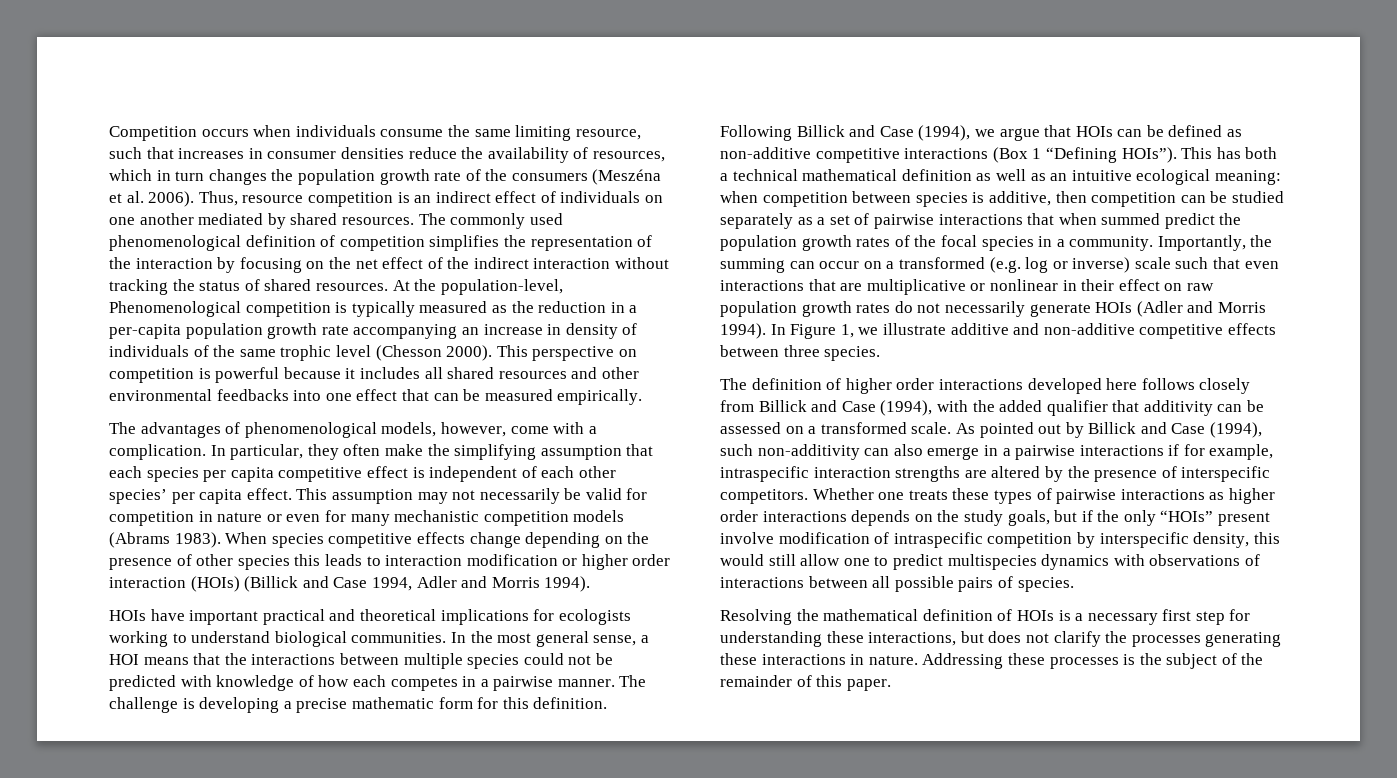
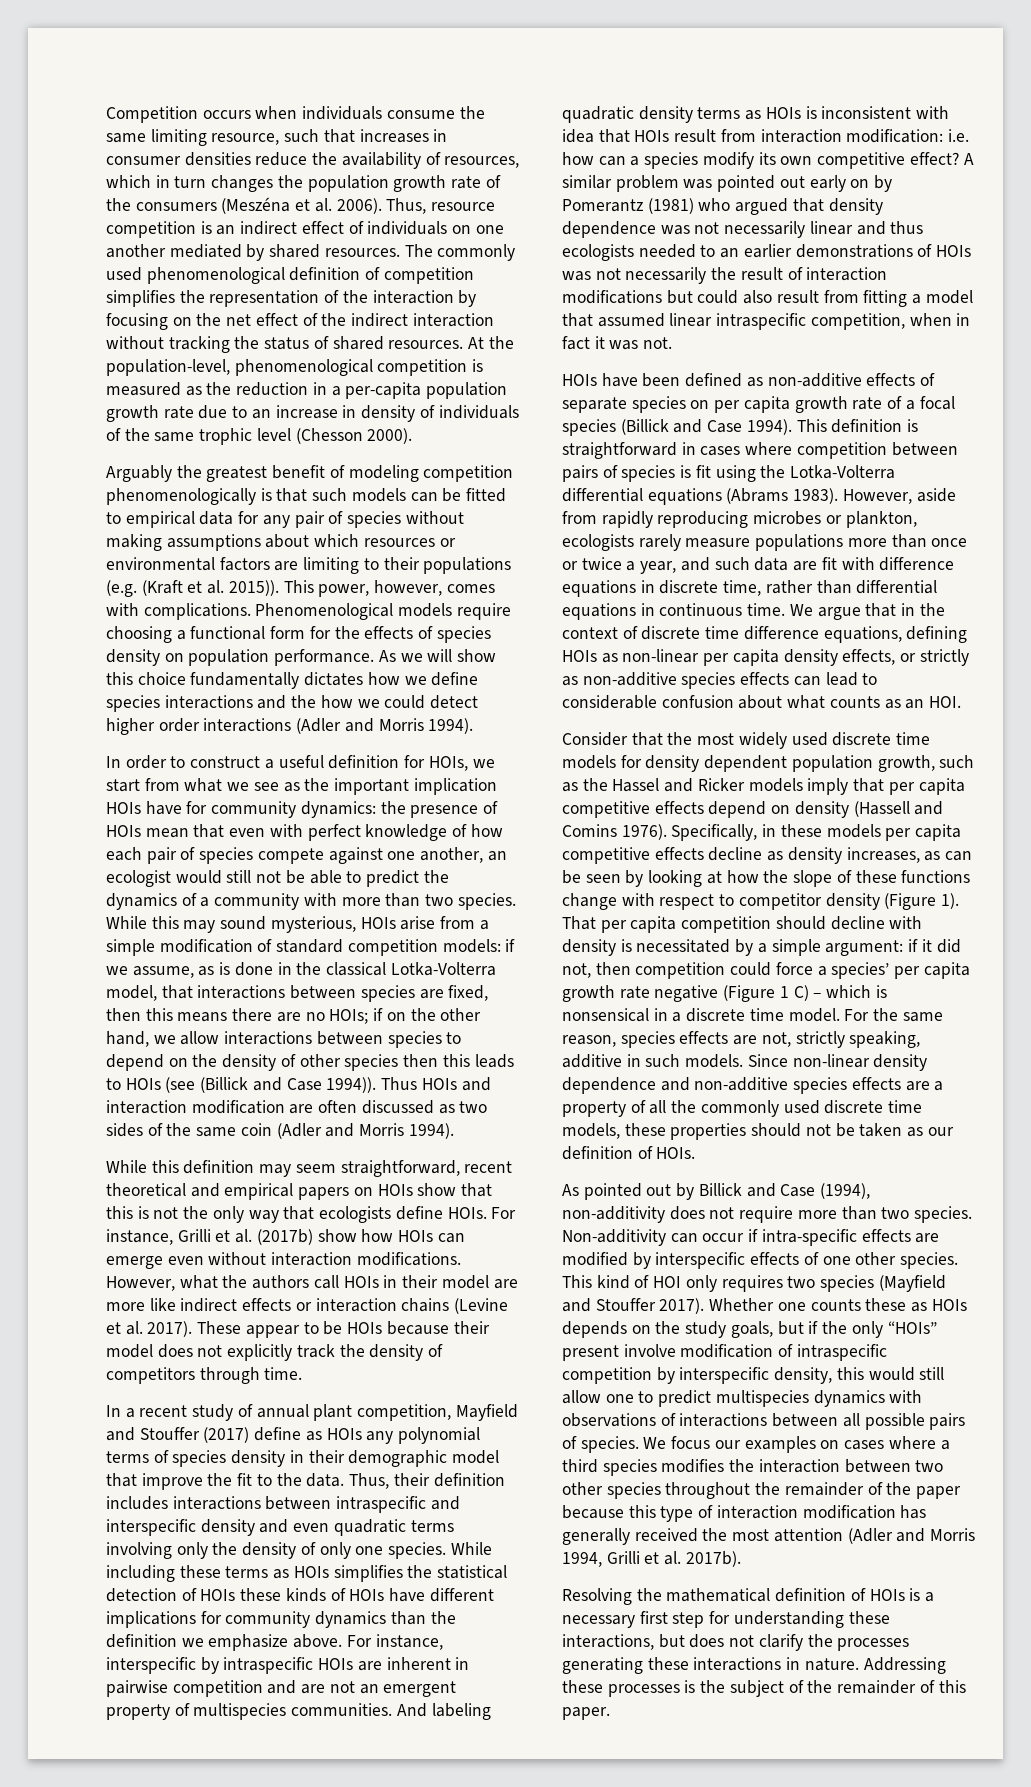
[109,301,415,317] Phenomenological competition is typically -> [234,359,484,376] phenomenological competition is
[353,324,458,339] accompanying -> [198,405,248,419] due to
[496,345,637,361] [109,367,639,383] [109,389,643,405] [109,422,597,438] [109,444,654,460] [109,466,616,482] [109,488,648,504] [109,510,625,526] [109,532,650,548] [109,554,671,570] [109,576,591,592] [109,609,631,625] [109,631,649,647] [109,653,613,669] [109,675,647,691] [109,697,608,713] [720,125,1243,141] [720,147,1278,163] [720,169,1281,185] [720,191,1284,207] [720,213,1242,229] [720,235,1273,251] [720,257,1279,273] [720,279,1214,295] [720,301,1266,317] [720,323,1276,339] [720,345,881,361] [720,378,1251,394] [720,400,1265,416] [720,422,952,434] This perspective on competition is powerful because it includes all shared resources and other environmental feedbacks into one effect that can be measured empirically. // The advantages of phenomenological models, however, come with a complication. In particular, they often make the simplifying assumption that each species per capita competitive effect is independent of each other species’ per capita effect. This assumption may not necessarily be valid for competition in nature or even for many mechanistic competition models (Abrams 1983). When species competitive effects change depending on the presence of other species this leads to interaction modification or higher order interaction (HOIs) (Billick and Case 1994, Adler and Morris 1994). // HOIs have important practical and theoretical implications for ecologists working to understand biological communities. In the most general sense, a HOI means that the interactions between multiple species could not be predicted with knowledge of how each competes in a pairwise manner. The challenge is developing a precise mathematic form for this definition. Following Billick and Case (1994), we argue that HOIs can be defined as non-additive competitive interactions (Box 1 “Defining HOIs”). This has both a technical mathematical definition as well as an intuitive ecological meaning: when competition between species is additive, then competition can be studied separately as a set of pairwise interactions that when summed predict the population growth rates of the focal species in a community. Importantly, the summing can occur on a transformed (e.g. log or inverse) scale such that even interactions that are multiplicative or nonlinear in their effect on raw population growth rates do not necessarily generate HOIs (Adler and Morris 1994). In Figure 1, we illustrate additive and non-additive competitive effects between three species. // The definition of higher order interactions developed here follows closely from Billick and Case (1994), with the added qualifier that additivity can be assessed on a transformed scale. -> [106,465,514,482] [106,488,507,505] [106,511,464,528] [106,534,456,551] [106,557,512,574] [106,580,495,597] [106,603,511,620] [106,626,491,643] [106,649,497,666] [106,672,479,689] [106,695,479,712] [106,718,474,735] [106,755,495,771] [106,778,497,795] [106,801,499,818] [106,824,503,841] [106,847,507,864] [106,870,449,887] [106,893,516,910] [106,916,489,933] [106,939,516,956] [106,962,496,978] [106,985,489,1002] [106,1008,482,1024] [106,1031,462,1048] [106,1054,514,1071] [106,1077,491,1093] [106,1100,488,1114] [106,1123,454,1139] [106,1160,513,1177] [106,1183,493,1200] [106,1206,517,1223] [106,1229,465,1245] [106,1252,461,1269] [106,1275,518,1291] [106,1298,509,1314] [106,1321,490,1338] [106,1344,444,1361] [106,1367,303,1384] [106,1404,518,1421] [106,1427,481,1444] [106,1450,500,1467] [106,1473,505,1490] [106,1496,460,1513] [106,1519,454,1536] [106,1542,492,1559] [106,1565,508,1582] [106,1588,494,1602] [106,1611,456,1628] [106,1634,443,1651] [106,1657,470,1674] [106,1680,457,1697] [106,1703,491,1720] [562,106,950,123] [562,129,970,143] [562,152,974,169] [562,175,893,192] [562,198,883,215] [562,221,924,238] [562,244,972,261] [562,267,888,284] [562,290,973,307] [562,313,971,330] [562,336,673,350] [562,373,936,387] [562,396,955,413] [562,419,919,436] [562,442,958,459] [562,465,896,482] [562,488,956,505] [562,511,917,528] [562,534,968,551] [562,557,955,574] [562,580,938,597] [562,603,945,620] [562,626,968,643] [562,649,969,666] [562,672,878,689] [562,695,962,709] [562,732,931,749] [562,755,975,772] [562,778,965,795] [562,801,944,818] [562,824,962,841] [562,847,973,864] [562,870,971,887] [562,893,960,910] [562,916,923,933] [562,939,961,956] [562,962,970,979] [562,985,887,1002] [562,1008,943,1022] [562,1031,921,1048] [562,1054,928,1071] [562,1077,944,1094] [562,1100,923,1117] [562,1123,954,1140] [562,1146,696,1160] // Arguably the greatest benefit of modeling competition phenomenologically is that such models can be fitted to empirical data for any pair of species without making assumptions about which resources or environmental factors are limiting to their populations (e.g. (Kraft et al. 2015)). This power, however, comes with complications. Phenomenological models require choosing a functional form for the effects of species density on population performance. As we will show this choice fundamentally dictates how we define species interactions and the how we could detect higher order interactions (Adler and Morris 1994). // In order to construct a useful definition for HOIs, we start from what we see as the important implication HOIs have for community dynamics: the presence of HOIs mean that even with perfect knowledge of how each pair of species compete against one another, an ecologist would still not be able to predict the dynamics of a community with more than two species. While this may sound mysterious, HOIs arise from a simple modification of standard competition models: if we assume, as is done in the classical Lotka-Volterra model, that interactions between species are fixed, then this means there are no HOIs; if on the other hand, we allow interactions between species to depend on the density of other species then this leads to HOIs (see (Billick and Case 1994)). Thus HOIs and interaction modification are often discussed as two sides of the same coin (Adler and Morris 1994). // While this definition may seem straightforward, recent theoretical and empirical papers on HOIs show that this is not the only way that ecologists define HOIs. For instance, Grilli et al. (2017b) show how HOIs can emerge even without interaction modifications. However, what the authors call HOIs in their model are more like indirect effects or interaction chains (Levine et al. 2017). These appear to be HOIs because their model does not explicitly track the density of competitors through time. // In a recent study of annual plant competition, Mayfield and Stouffer (2017) define as HOIs any polynomial terms of species density in their demographic model that improve the fit to the data. Thus, their definition includes interactions between intraspecific and interspecific density and even quadratic terms involving only the density of only one species. While including these terms as HOIs simplifies the statistical detection of HOIs these kinds of HOIs have different implications for community dynamics than the definition we emphasize above. For instance, interspecific by intraspecific HOIs are inherent in pairwise competition and are not an emergent property of multispecies communities. And labeling quadratic density terms as HOIs is inconsistent with idea that HOIs result from interaction modification: i.e. how can a species modify its own competitive effect? A similar problem was pointed out early on by Pomerantz (1981) who argued that density dependence was not necessarily linear and thus ecologists needed to an earlier demonstrations of HOIs was not necessarily the result of interaction modifications but could also result from fitting a model that assumed linear intraspecific competition, when in fact it was not. // HOIs have been defined as non-additive effects of separate species on per capita growth rate of a focal species (Billick and Case 1994). This definition is straightforward in cases where competition between pairs of species is fit using the Lotka-Volterra differential equations (Abrams 1983). However, aside from rapidly reproducing microbes or plankton, ecologists rarely measure populations more than once or twice a year, and such data are fit with difference equations in discrete time, rather than differential equations in continuous time. We argue that in the context of discrete time difference equations, defining HOIs as non-linear per capita density effects, or strictly as non-additive species effects can lead to considerable confusion about what counts as an HOI. // Consider that the most widely used discrete time models for density dependent population growth, such as the Hassel and Ricker models imply that per capita competitive effects depend on density (Hassell and Comins 1976). Specifically, in these models per capita competitive effects decline as density increases, as can be seen by looking at how the slope of these functions change with respect to competitor density (Figure 1). That per capita competition should decline with density is necessitated by a simple argument: if it did not, then competition could force a species’ per capita growth rate negative (Figure 1 C) – which is nonsensical in a discrete time model. For the same reason, species effects are not, strictly speaking, additive in such models. Since non-linear density dependence and non-additive species effects are a property of all the commonly used discrete time models, these properties should not be taken as our definition of HOIs. //
[720,444,1274,460] [720,466,1271,482] [720,488,1275,504] [720,510,847,522] such non-additivity can also emerge in a pairwise interactions if for example, intraspecific interaction strengths are altered by the presence of interspecific competitors. Whether one treats these types of pairwise interactions as higher order interactions -> [562,1206,973,1223] [562,1229,940,1246] [562,1252,959,1269] [562,1275,946,1292] [562,1298,967,1314] non-additivity does not require more than two species. Non-additivity can occur if intra-specific effects are modified by interspecific effects of one other species. This kind of HOI only requires two species (Mayfield and Stouffer 2017). Whether one counts these as HOIs
(1074, 584) none -> [643,1436,950,1453] [562,1459,944,1476] [562,1482,962,1499] [562,1505,927,1522] [562,1528,976,1545] [562,1551,741,1567] We focus our examples on cases where a third species modifies the interaction between two other species throughout the remainder of the paper because this type of interaction modification has generally received the most attention (Adler and Morris 1994, Grilli et al. 2017b).

